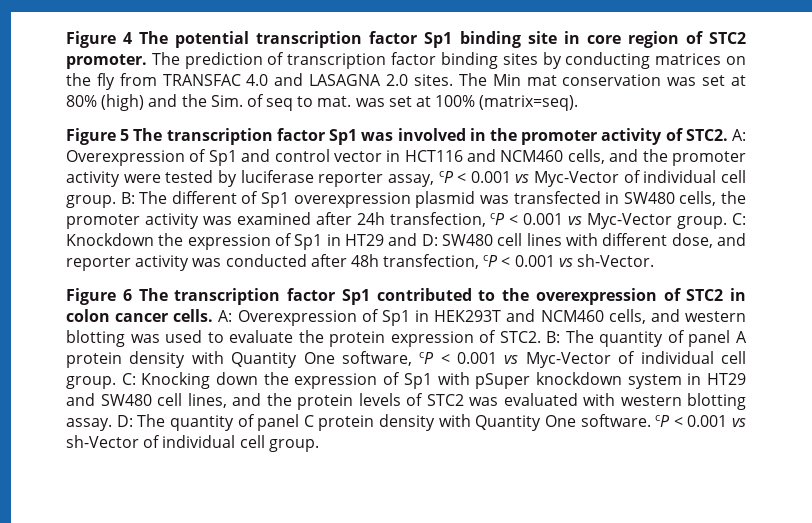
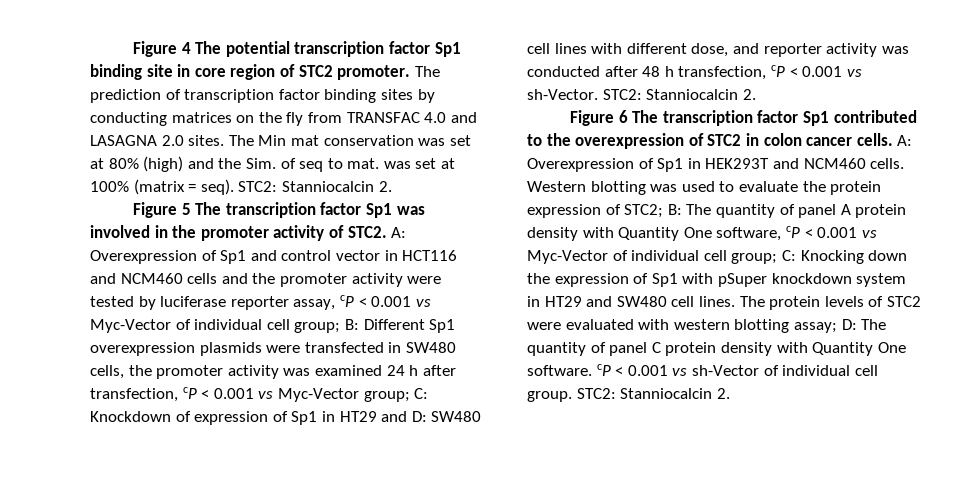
[479,95,579,111] (matrix=seq). -> [133,179,392,195] (matrix = seq). STC2: Stanniocalcin 2.
[567,149,605,164] cells, -> [187,273,218,284] cells
[66,191,509,208] group. B: The different of Sp1 overexpression plasmid was -> [294,319,456,333] [90,342,301,356] group; B: Different Sp1 overexpression plasmids were
[315,212,385,225] after 24h -> [386,365,456,376] 24 h after
[677,216,728,229] group. -> [363,391,410,402] group;
[158,233,184,246] the -> [175,411,191,422] of
[350,254,379,267] 48h -> [642,66,674,77] 48 h
(655, 260) none -> [602,89,756,100] STC2: Stanniocalcin 2.
[608,309,746,324] cells, and western -> [870,158,905,169] [527,181,586,192] cells. Western
[499,331,541,343] STC2. -> [624,204,664,218] STC2;
[66,376,116,389] group. -> [731,253,778,264] group;
[187,393,292,408] lines, and the -> [698,296,765,307] lines. The
[469,397,498,406] was -> [527,322,561,330] were
[66,418,112,431] assay. -> [793,322,837,333] assay;
(319, 445) none -> [576,388,730,399] STC2: Stanniocalcin 2.

